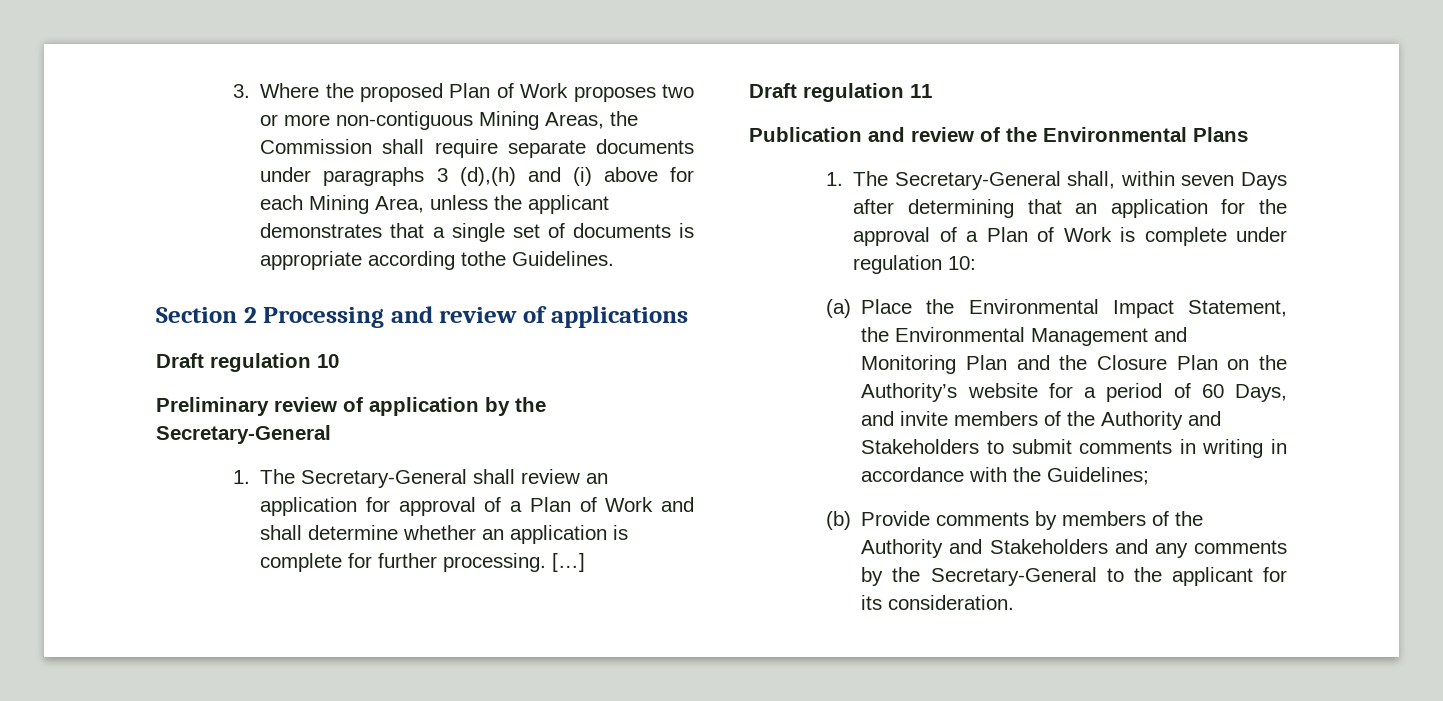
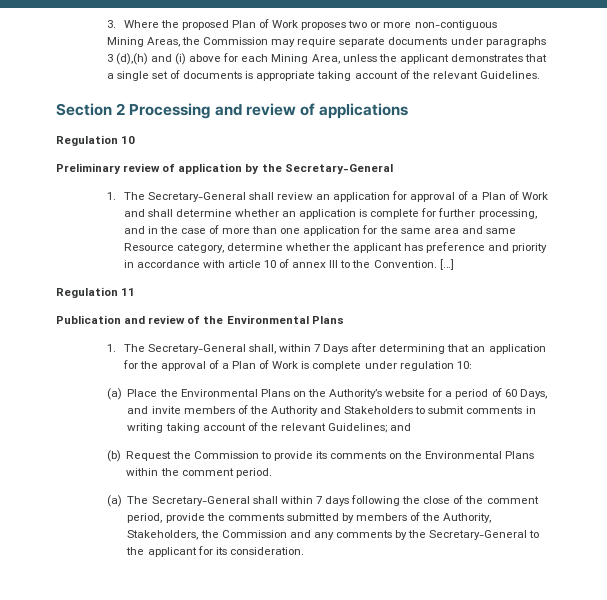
(474, 120) none -> (497, 25) //
[382,139,425,154] shall -> [271,39,296,47] may
[368,251,507,270] according tothe -> [317,70,478,81] taking account of the relevant
[156,353,311,372] Draft regulation -> [56,135,118,146] Regulation
[443,553,547,572] processing. -> [478,209,537,219] [123,225,517,236] [123,242,548,253] [123,259,437,268] processing, and in the case of more than one application for the same area and same Resource category, determine whether the applicant has preference and priority in accordance with article 10 of annex III to the Convention.
[749,83,904,102] Draft regulation -> [56,287,118,298] Regulation
[1181,175,1235,186] seven -> [313,344,320,352] 7
[1112,300,1287,318] [861,327,1188,346] [861,355,1218,374] Impact Statement, the Environmental Management and Monitoring Plan and the Closure Plan -> [260,389,290,397] Plans
[1271,439,1287,454] [861,467,1042,482] in accordance with the -> [165,422,326,433] taking account of the relevant
(1150, 476) none -> [390,423,412,431] and
[861,511,1204,530] [861,539,1108,558] Provide comments by members of the Authority and Stakeholders -> [126,451,535,461] [126,468,272,478] [106,495,539,507] [127,512,492,523] [127,530,287,540] Request the Commission to provide its comments on the Environmental Plans within the comment period. // (a) The Secretary-General shall within 7 days following the close of the comment period, provide the comments submitted by members of the Authority, Stakeholders, the Commission

